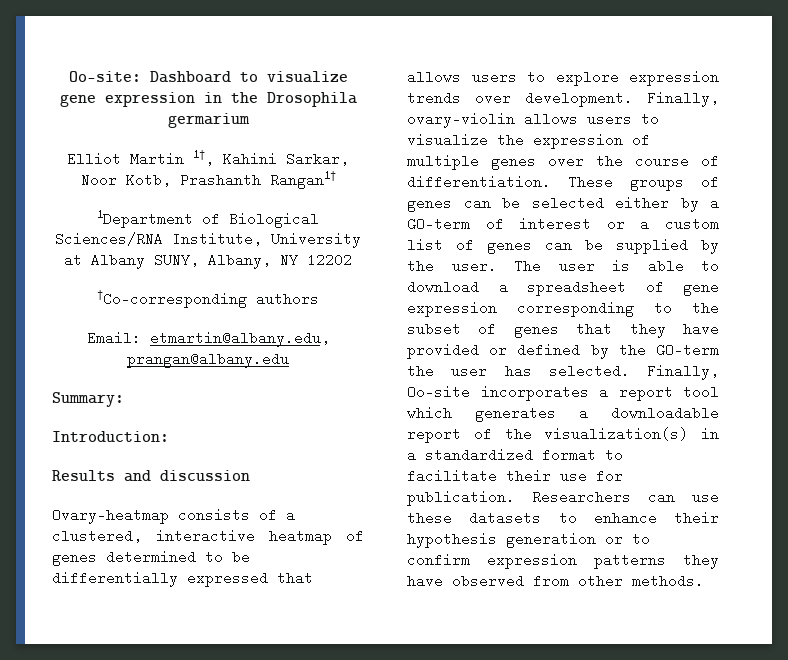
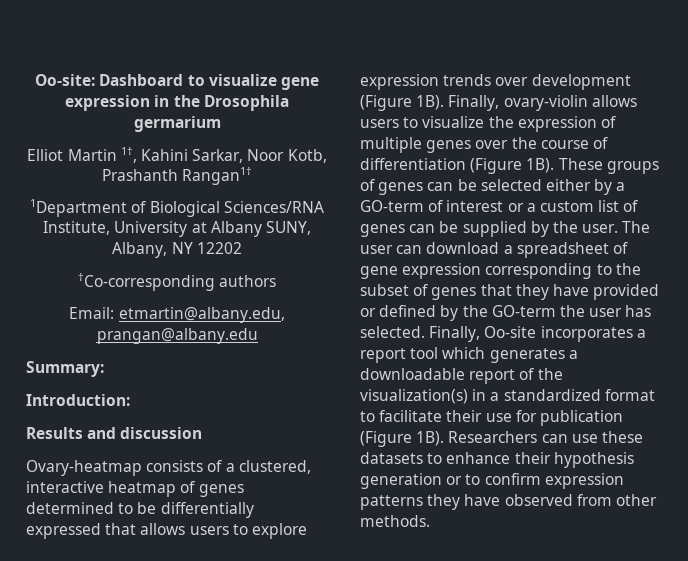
[525,91,633,107] development. -> [531,74,631,90] [360,95,445,111] development (Figure 1B).
[407,175,551,189] differentiation. -> [360,158,555,174] differentiation (Figure 1B).
[612,259,719,273] is able to -> [396,245,423,254] can
[407,490,515,506] publication. -> [539,410,623,426] [360,431,445,447] publication (Figure 1B).

